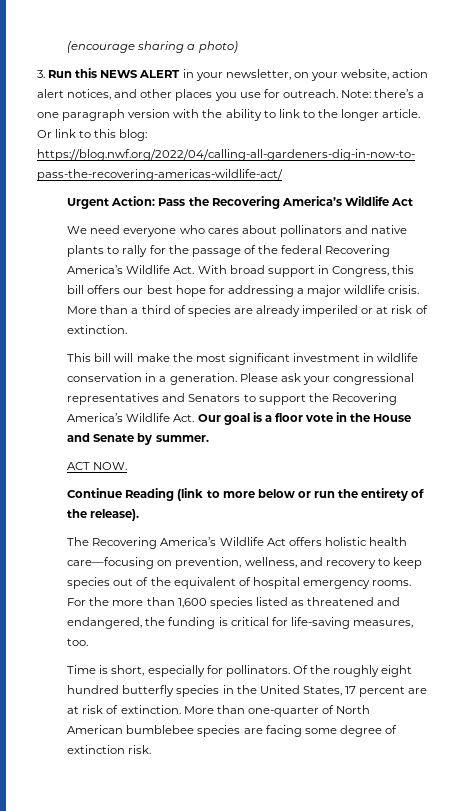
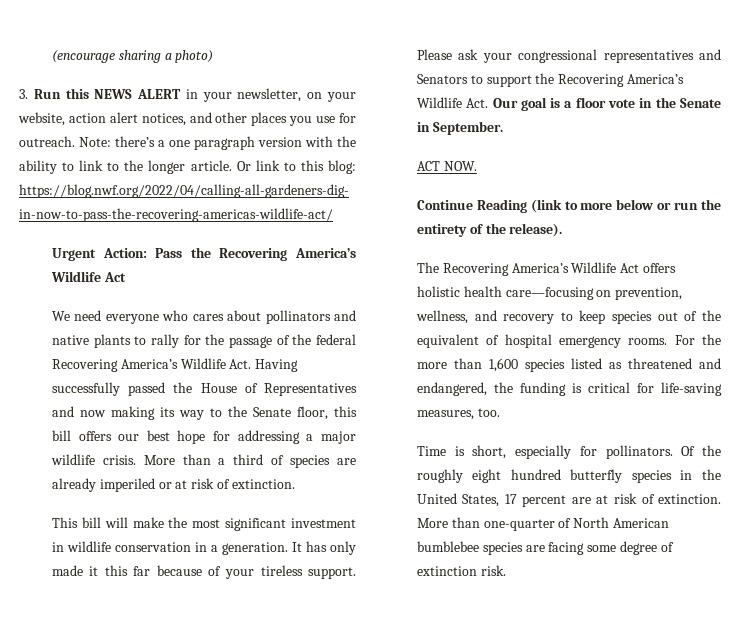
[197,265,390,277] With broad support in Congress, -> [255,359,299,372] [51,382,357,396] [51,406,328,420] Having successfully passed the House of Representatives and now making its way to the Senate floor,
(237, 379) none -> [291,541,356,555] [51,565,356,579] It has only made it this far because of your tireless support.
[373,414,412,422] [67,433,209,445] House and Senate by summer. -> [680,98,721,108] [416,121,503,135] Senate in September.

